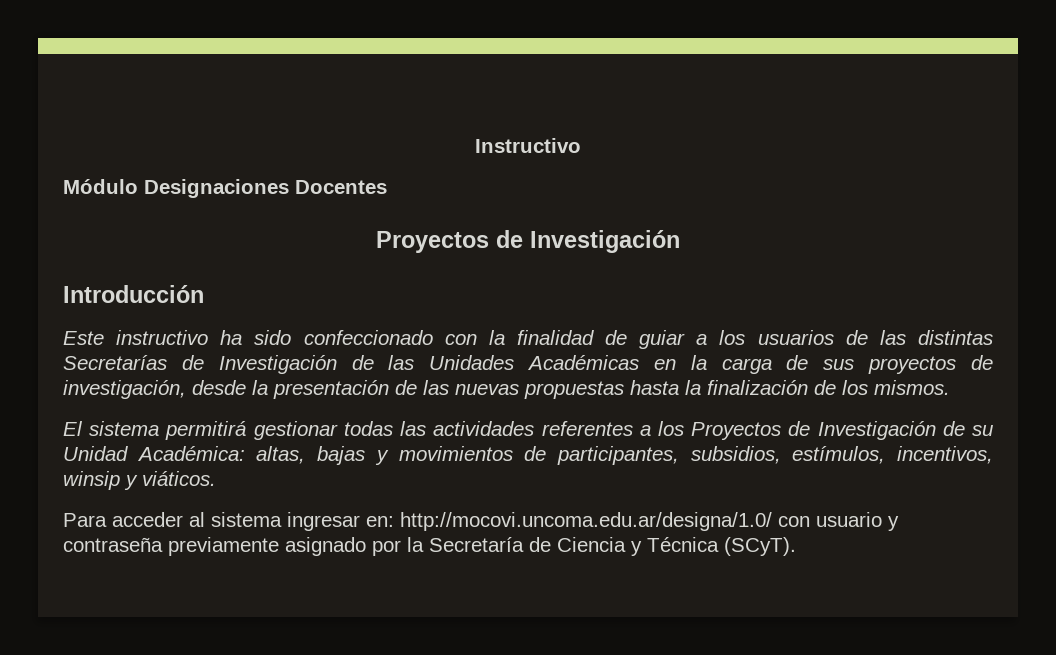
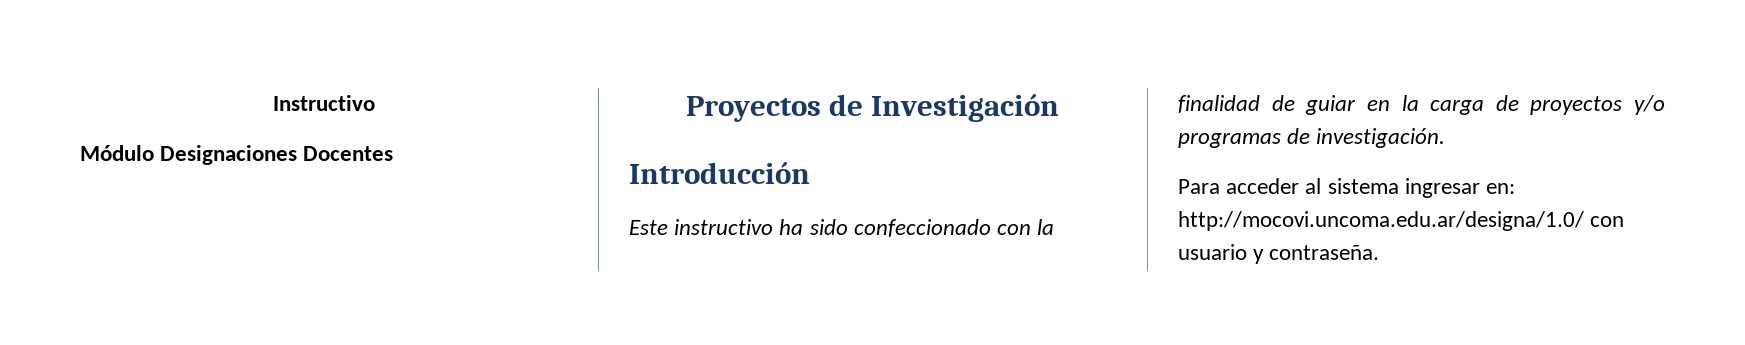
[696,330,993,345] [63,355,993,374] [63,380,950,399] [63,421,993,440] [63,446,993,465] [63,471,216,490] a los usuarios de las distintas Secretarías de Investigación de las Unidades Académicas en la carga de sus proyectos de investigación, desde la presentación de las nuevas propuestas hasta la finalización de los mismos. // El sistema permitirá gestionar todas las actividades referentes a los Proyectos de Investigación de su Unidad Académica: altas, bajas y movimientos de participantes, subsidios, estímulos, incentivos, winsip y viáticos. -> [1366,95,1665,115] [1178,128,1446,148] en la carga de proyectos y/o programas de investigación.
[63,537,796,556] contraseña previamente asignado por la Secretaría de Ciencia y Técnica (SCyT). -> [1269,245,1380,260] contraseña.

